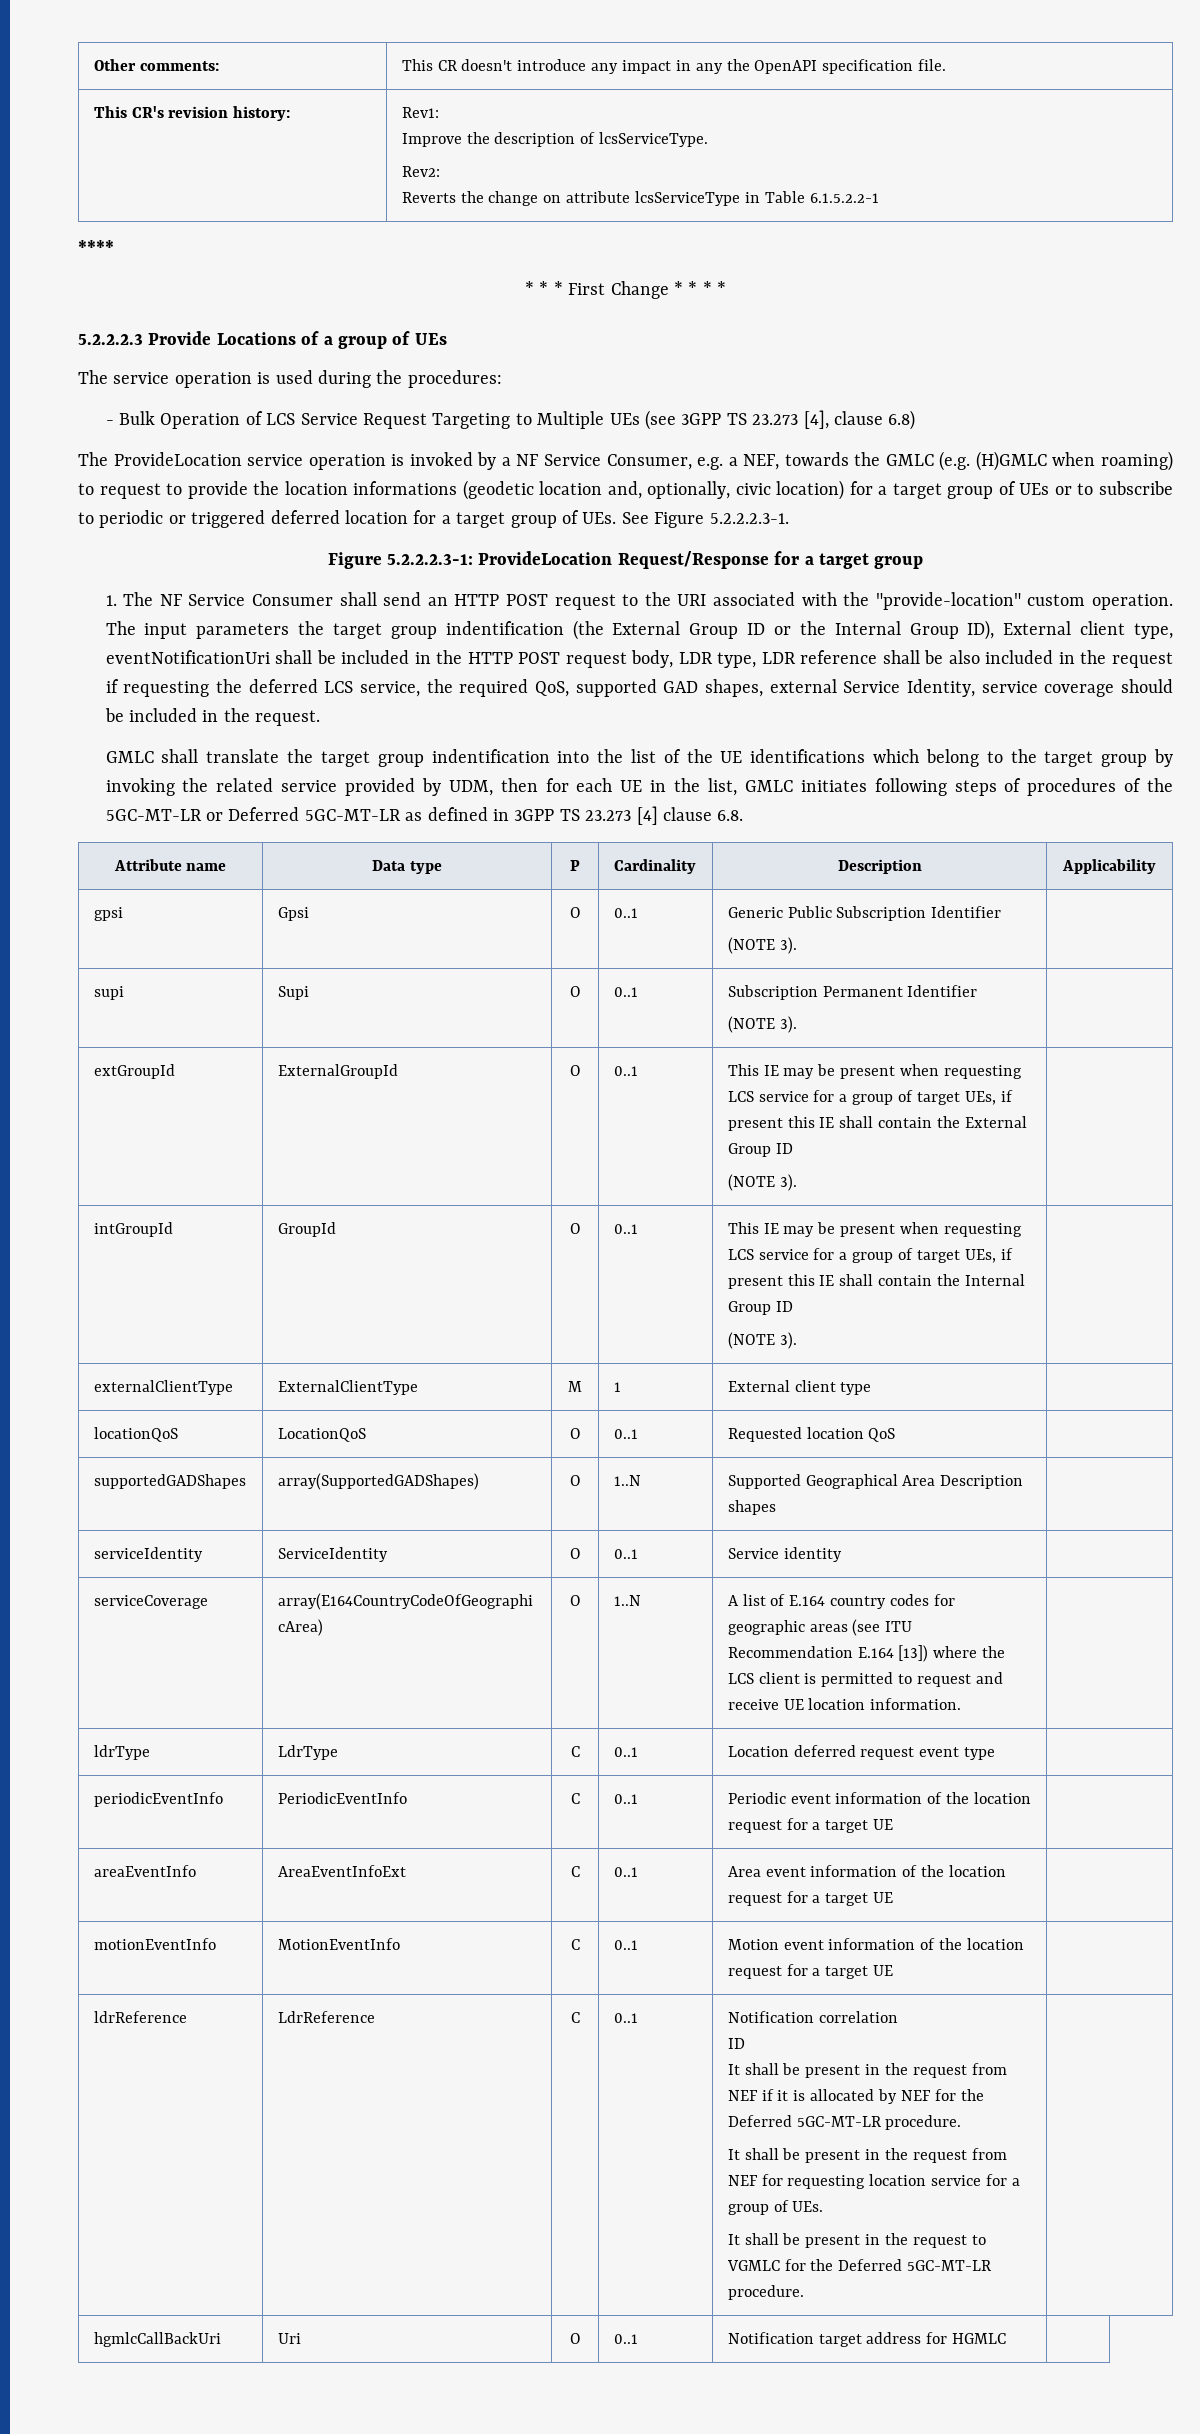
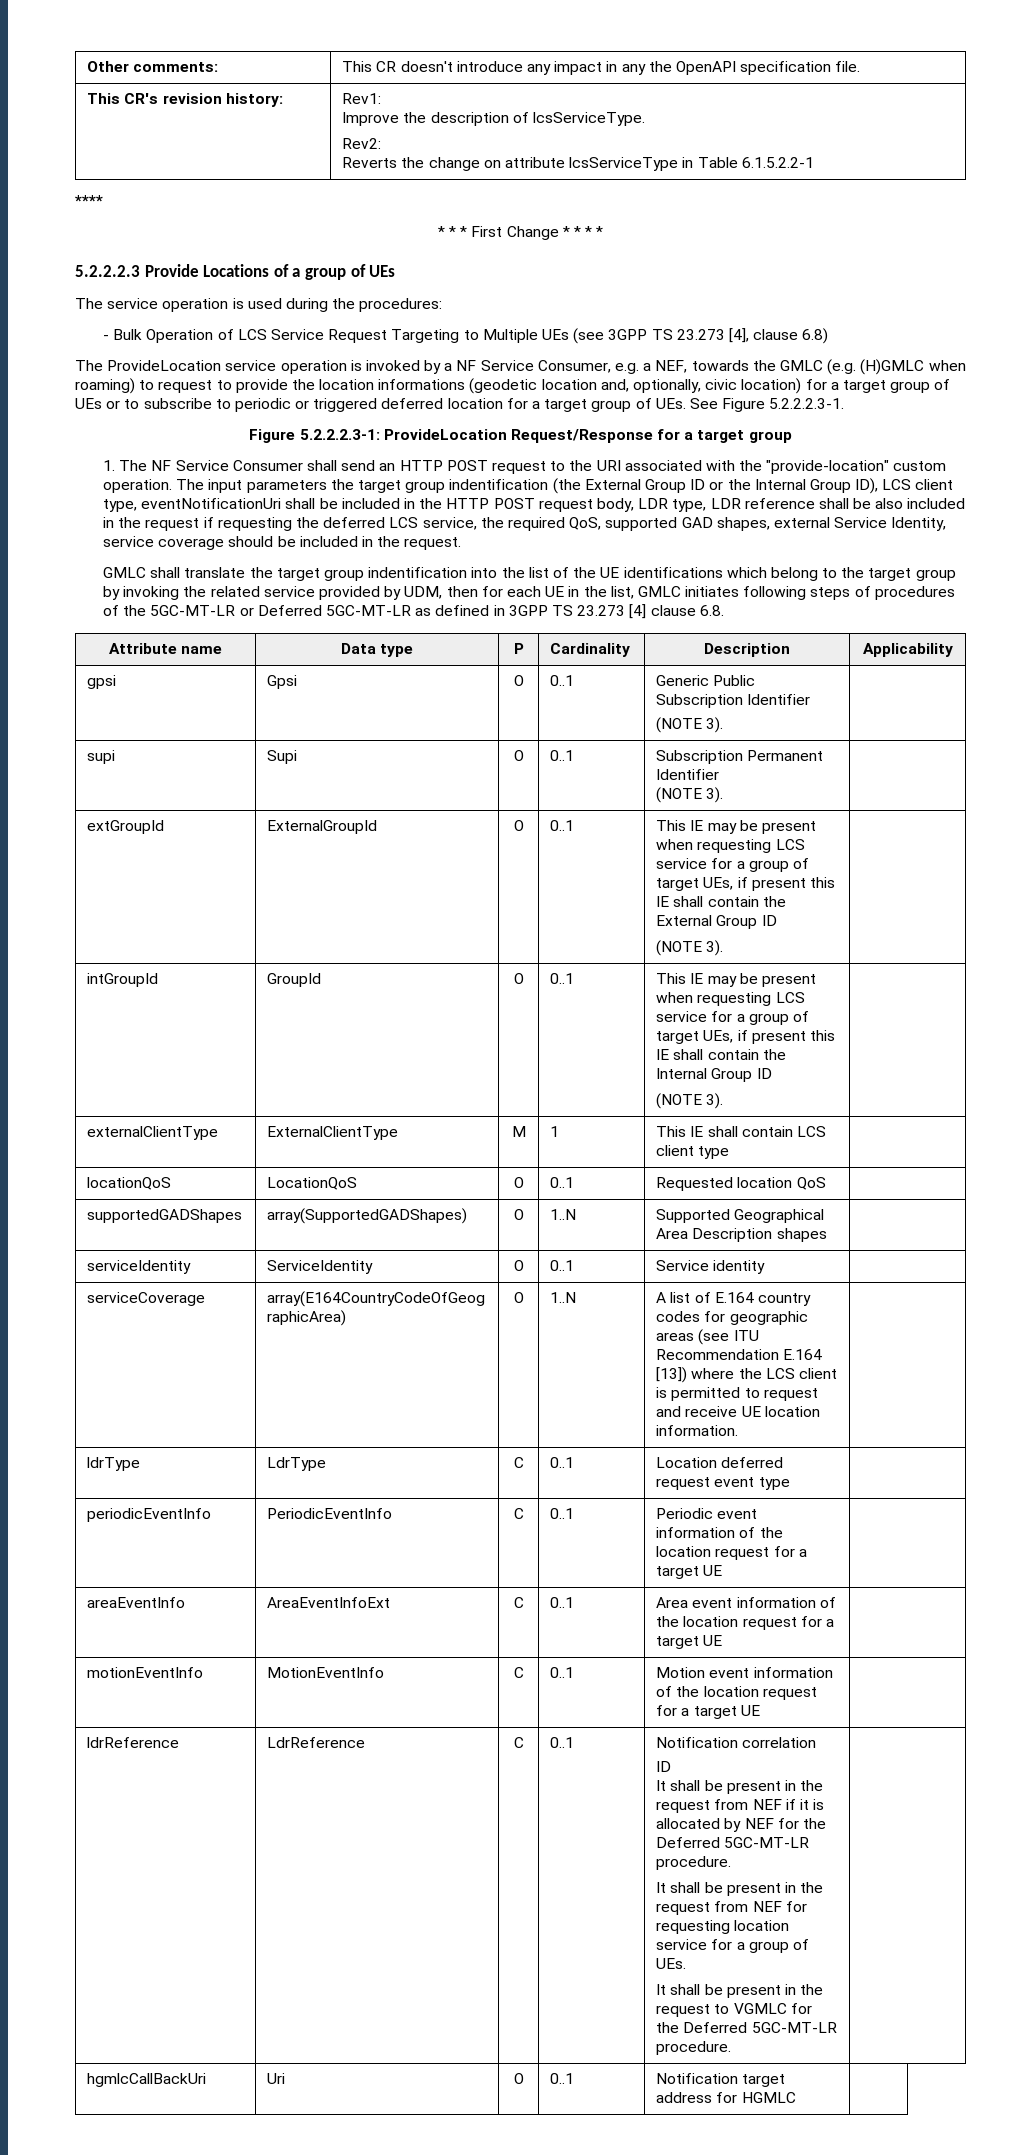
[1003,621,1072,635] External -> [882,479,912,490] LCS
[727,1380,790,1392] External -> [656,1126,827,1137] This IE shall contain LCS

